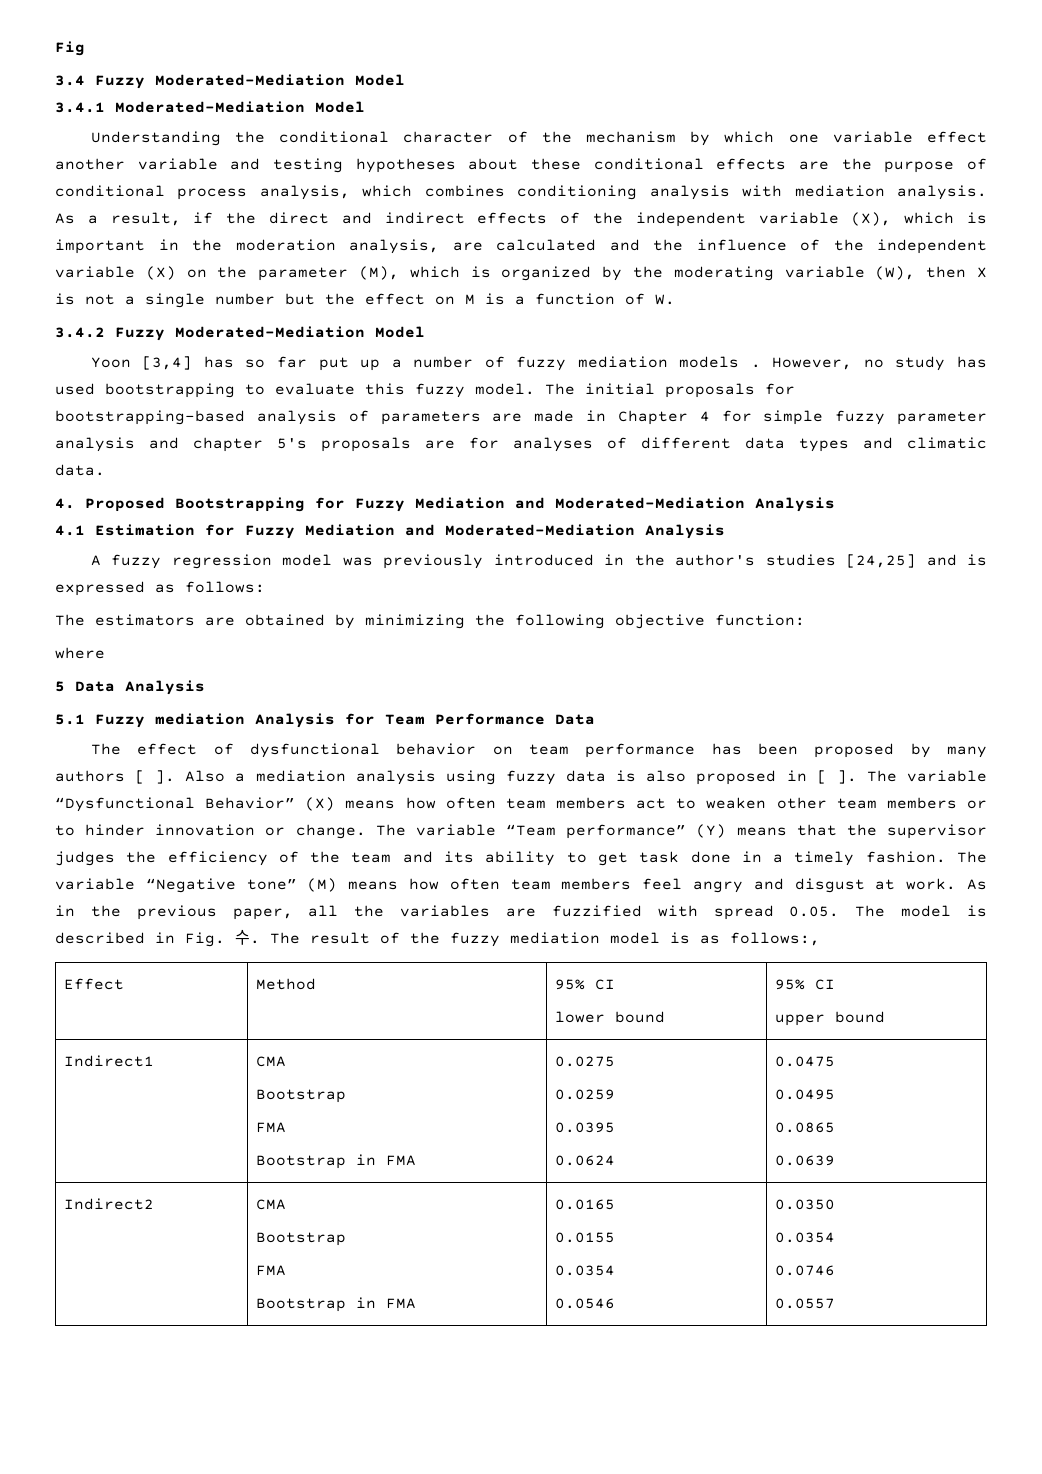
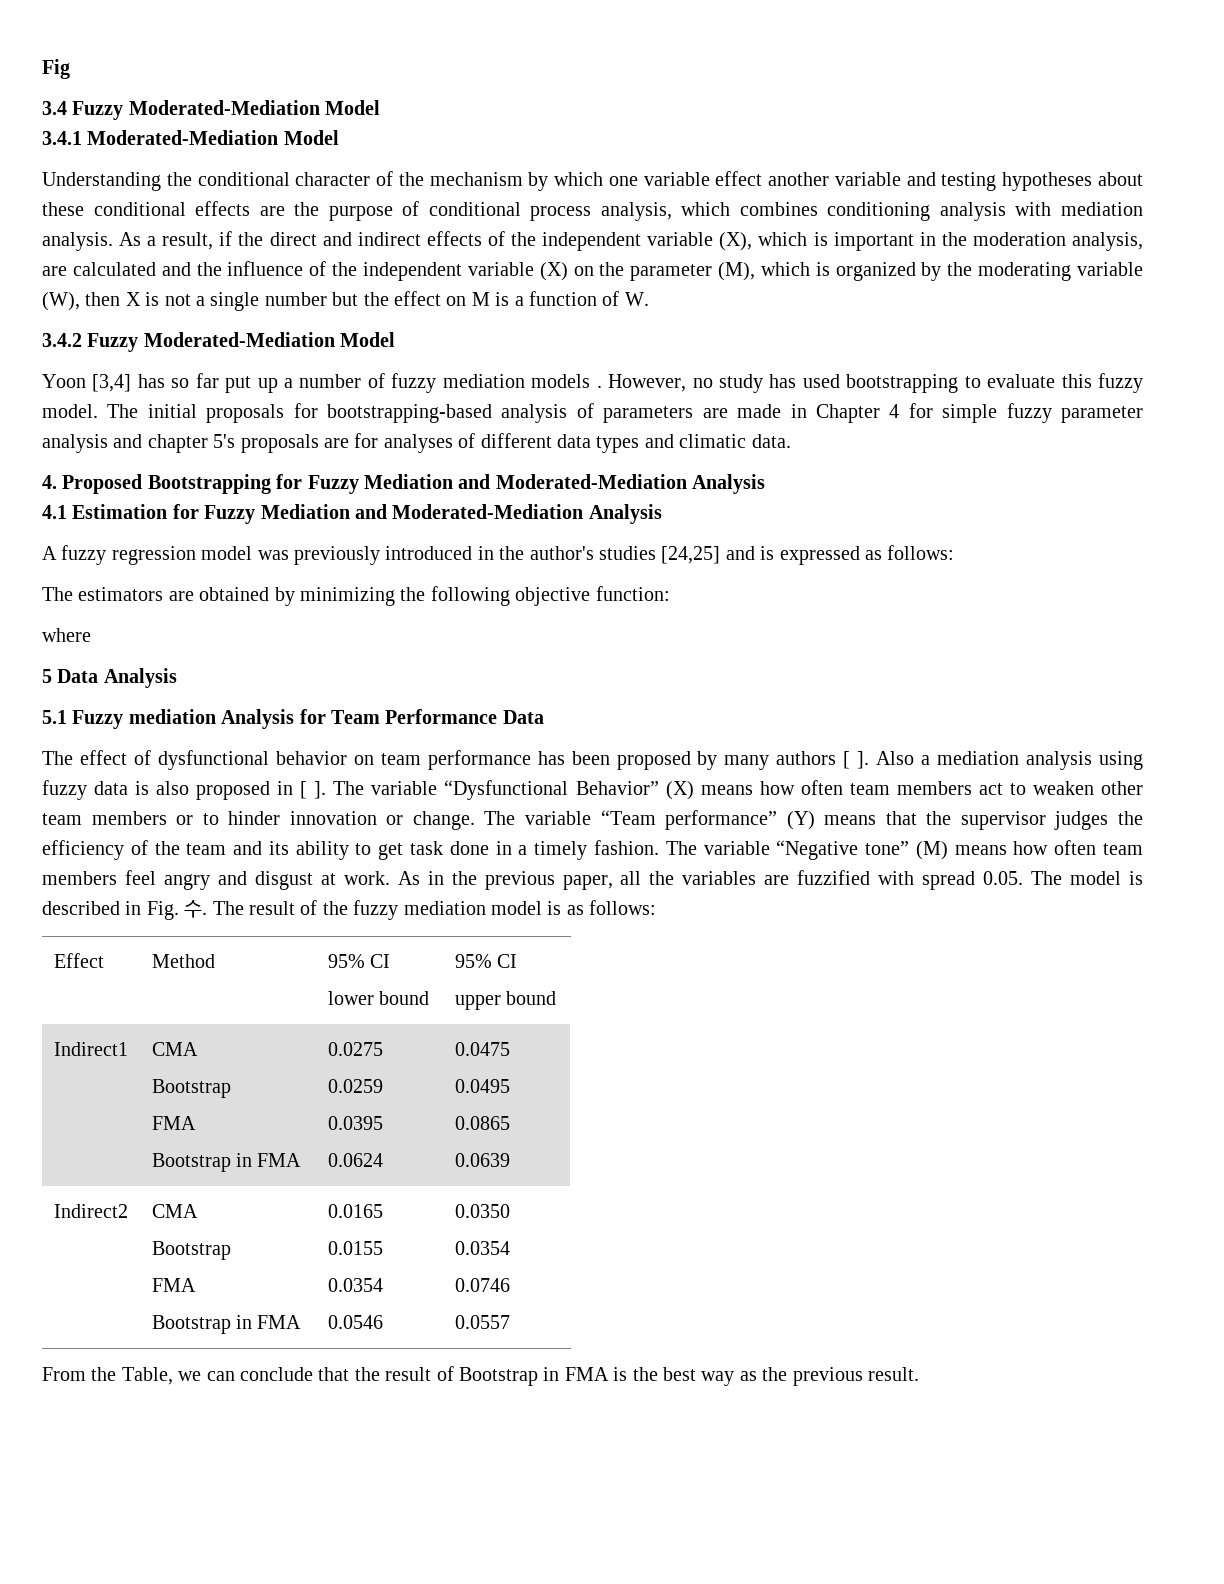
[730,932,820,946] follows:, -> [589,900,657,915] follows:
(836, 1303) none -> [42,1366,919,1386] // From the Table, we can conclude that the result of Bootstrap in FMA is the best way as the previous result.

